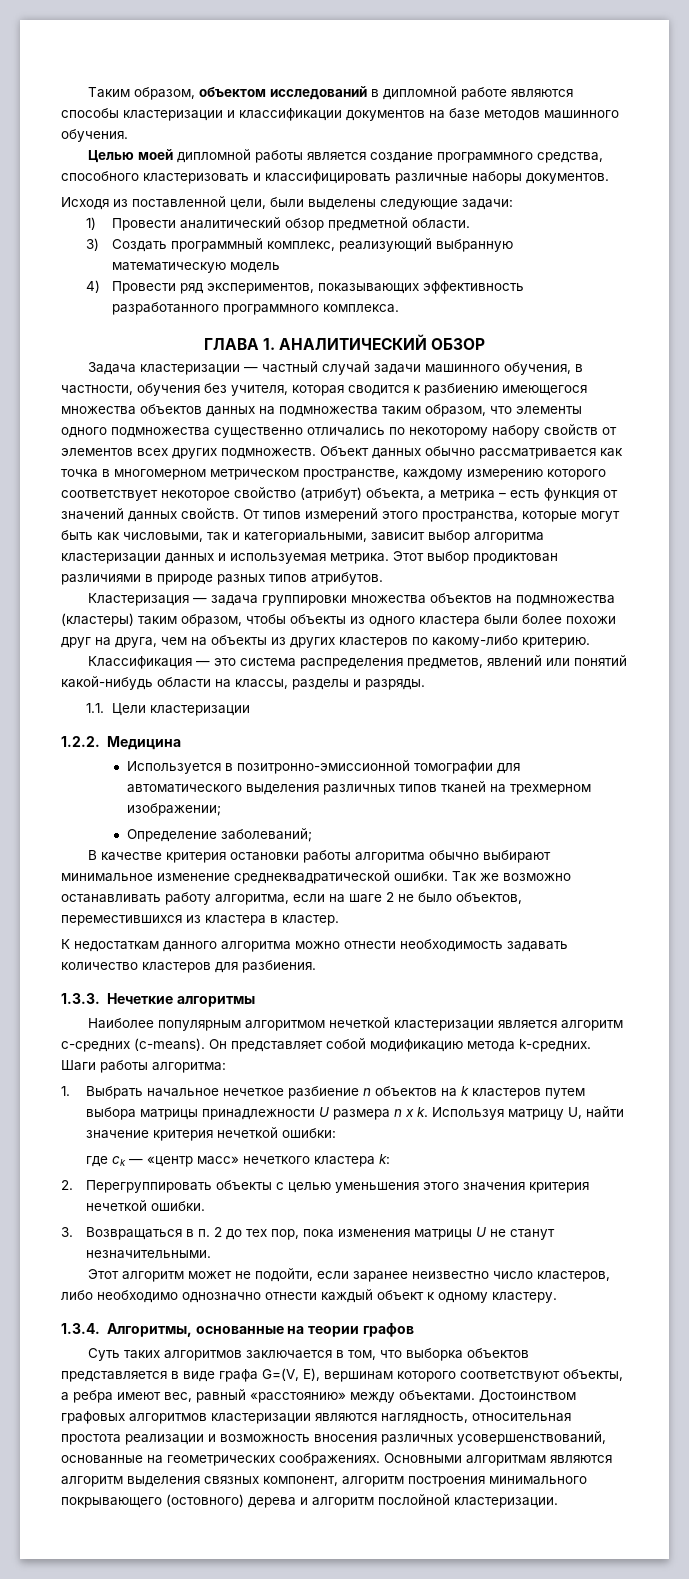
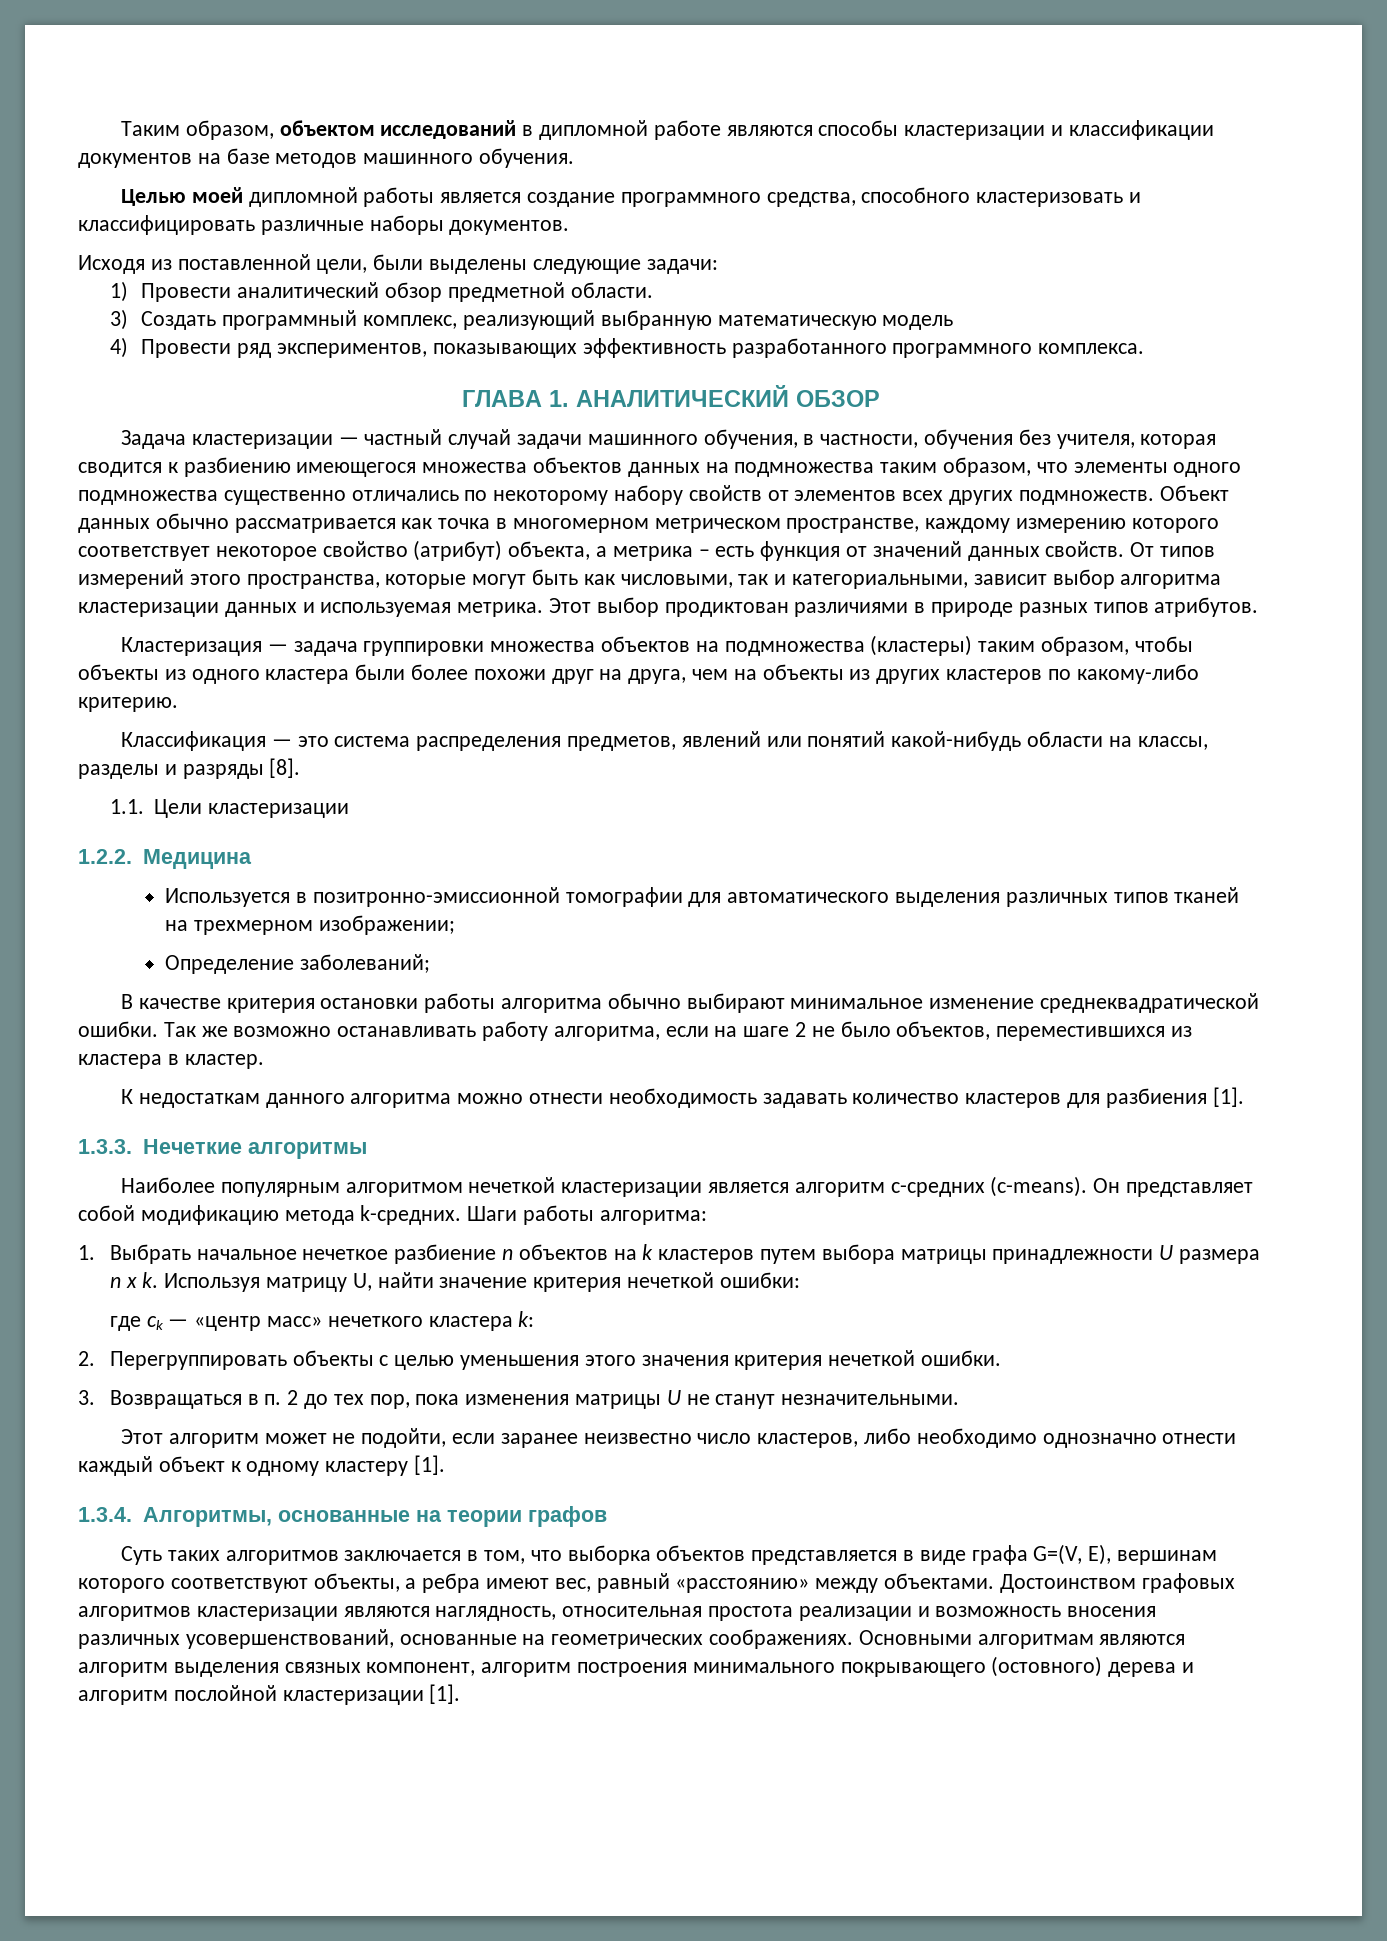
[365,679,425,690] разряды. -> [182,758,301,779] разряды [8].
[242,960,316,973] разбиения. -> [1105,1087,1244,1108] разбиения [1].
[492,1292,557,1303] кластеру. -> [325,1455,446,1476] кластеру [1].
[454,1497,558,1508] кластеризации. -> [282,1684,461,1705] кластеризации [1].

